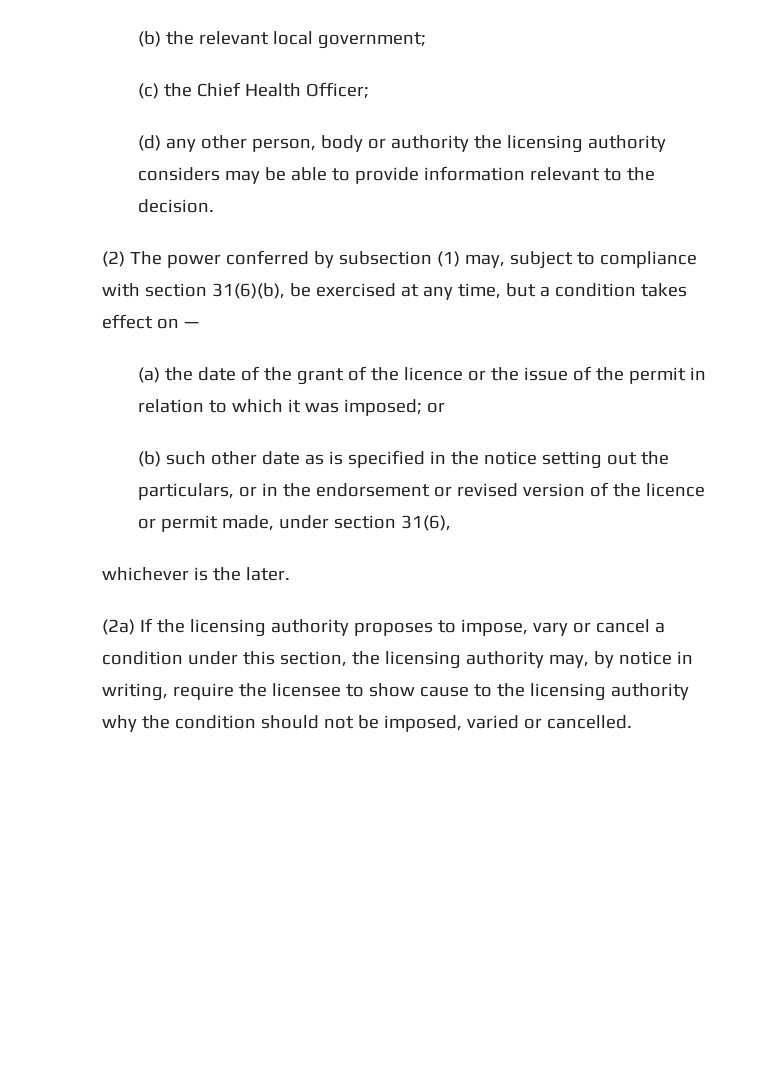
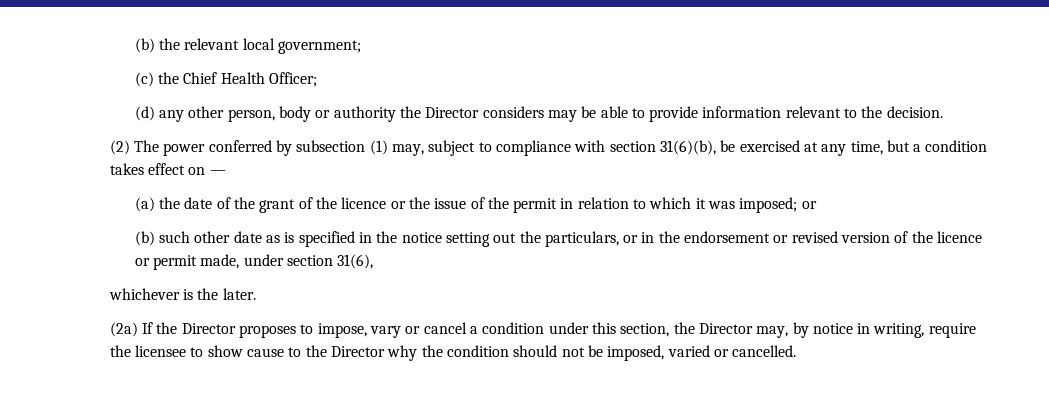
[507,135,667,153] licensing authority -> [425,107,480,118] Director
[189,619,349,637] licensing authority -> [181,323,236,334] Director
[384,651,544,669] licensing authority -> [698,323,753,334] Director
[529,683,689,701] licensing authority -> [331,346,386,357] Director

